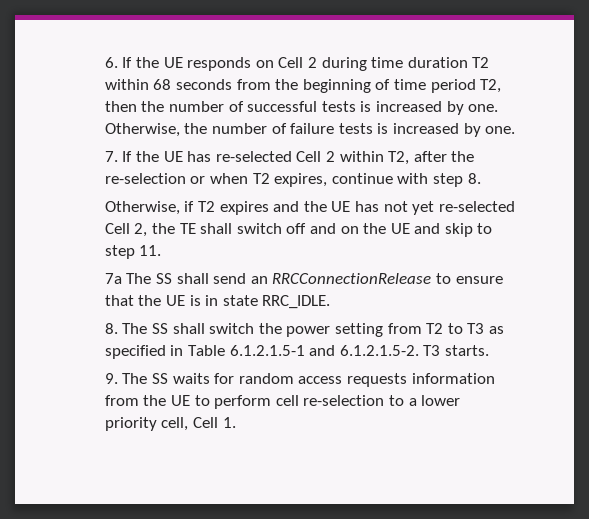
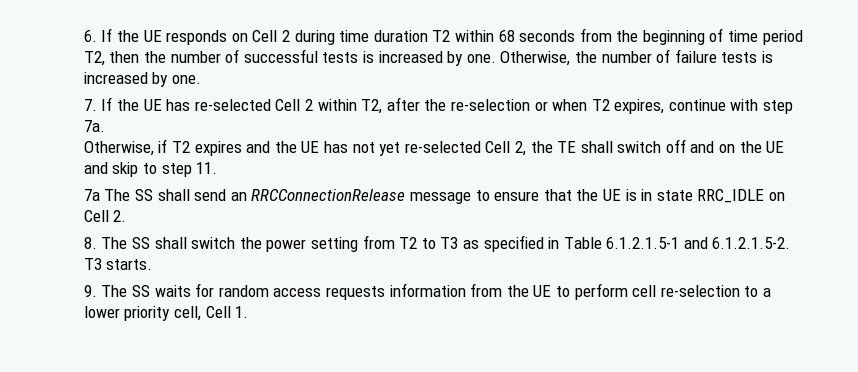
[467,173,481,184] 8. -> [83,120,105,132] 7a.
(432, 278) none -> [409,192,471,204] message
[262,295,331,309] RRC_IDLE. -> [697,189,785,203] [83,210,127,222] RRC_IDLE on Cell 2.

